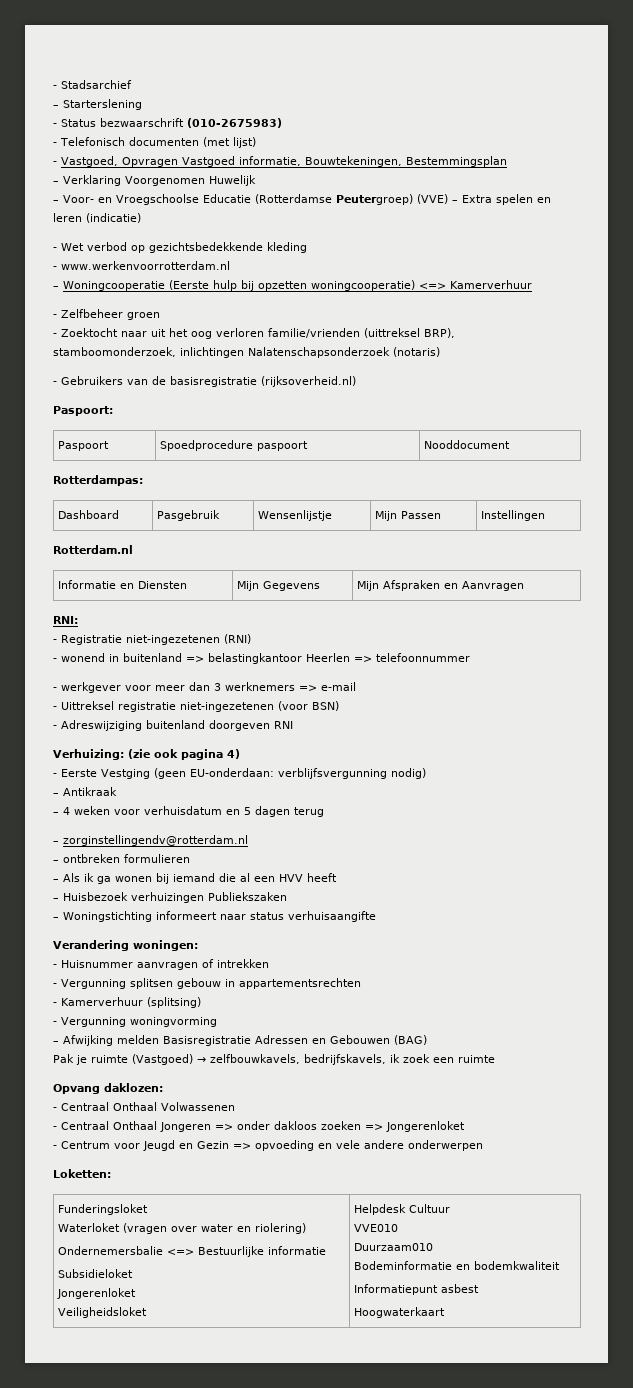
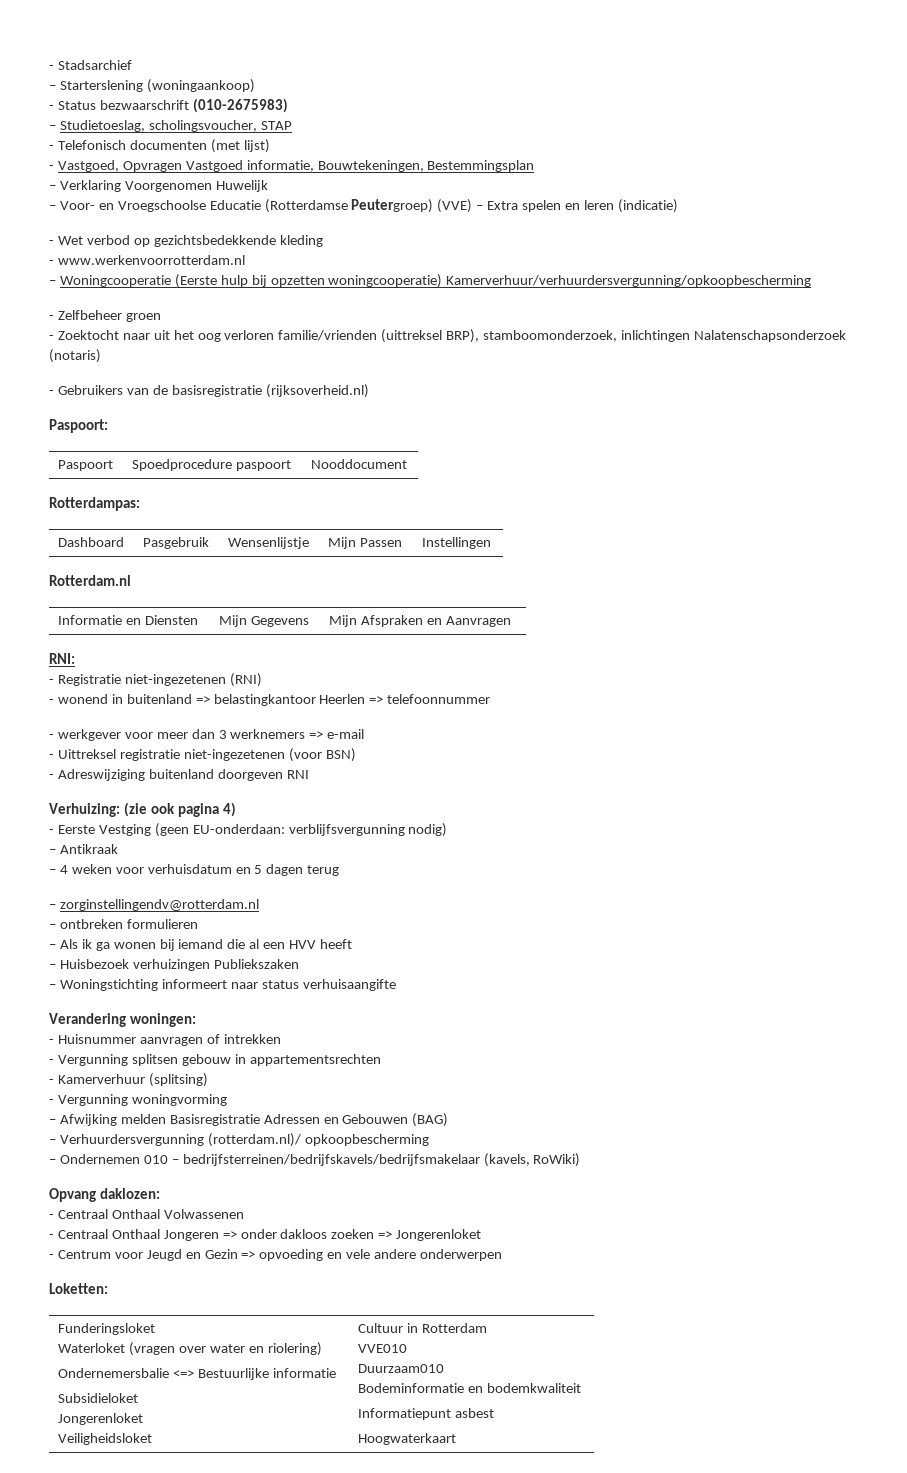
(142, 104) none -> [146,79,255,93] (woningaankoop)
(282, 123) none -> [49,120,292,132] // – Studietoeslag, scholingsvoucher, STAP
[419,280,532,289] <=> Kamerverhuur -> [446,275,812,287] Kamerverhuur/verhuurdersvergunning/opkoopbescherming
[53,1054,495,1065] Pak je ruimte (Vastgoed) → zelfbouwkavels, bedrijfskavels, ik zoek een ruimte -> [49,1133,429,1147] [49,1153,581,1167] – Verhuurdersvergunning (rotterdam.nl)/ opkoopbescherming // – Ondernemen 010 – bedrijfsterreinen/bedrijfskavels/bedrijfsmakelaar (kavels, RoWiki)
[354,1204,407,1215] Helpdesk -> (153, 1439) none
(451, 1208) none -> [407,1323,487,1333] in Rotterdam

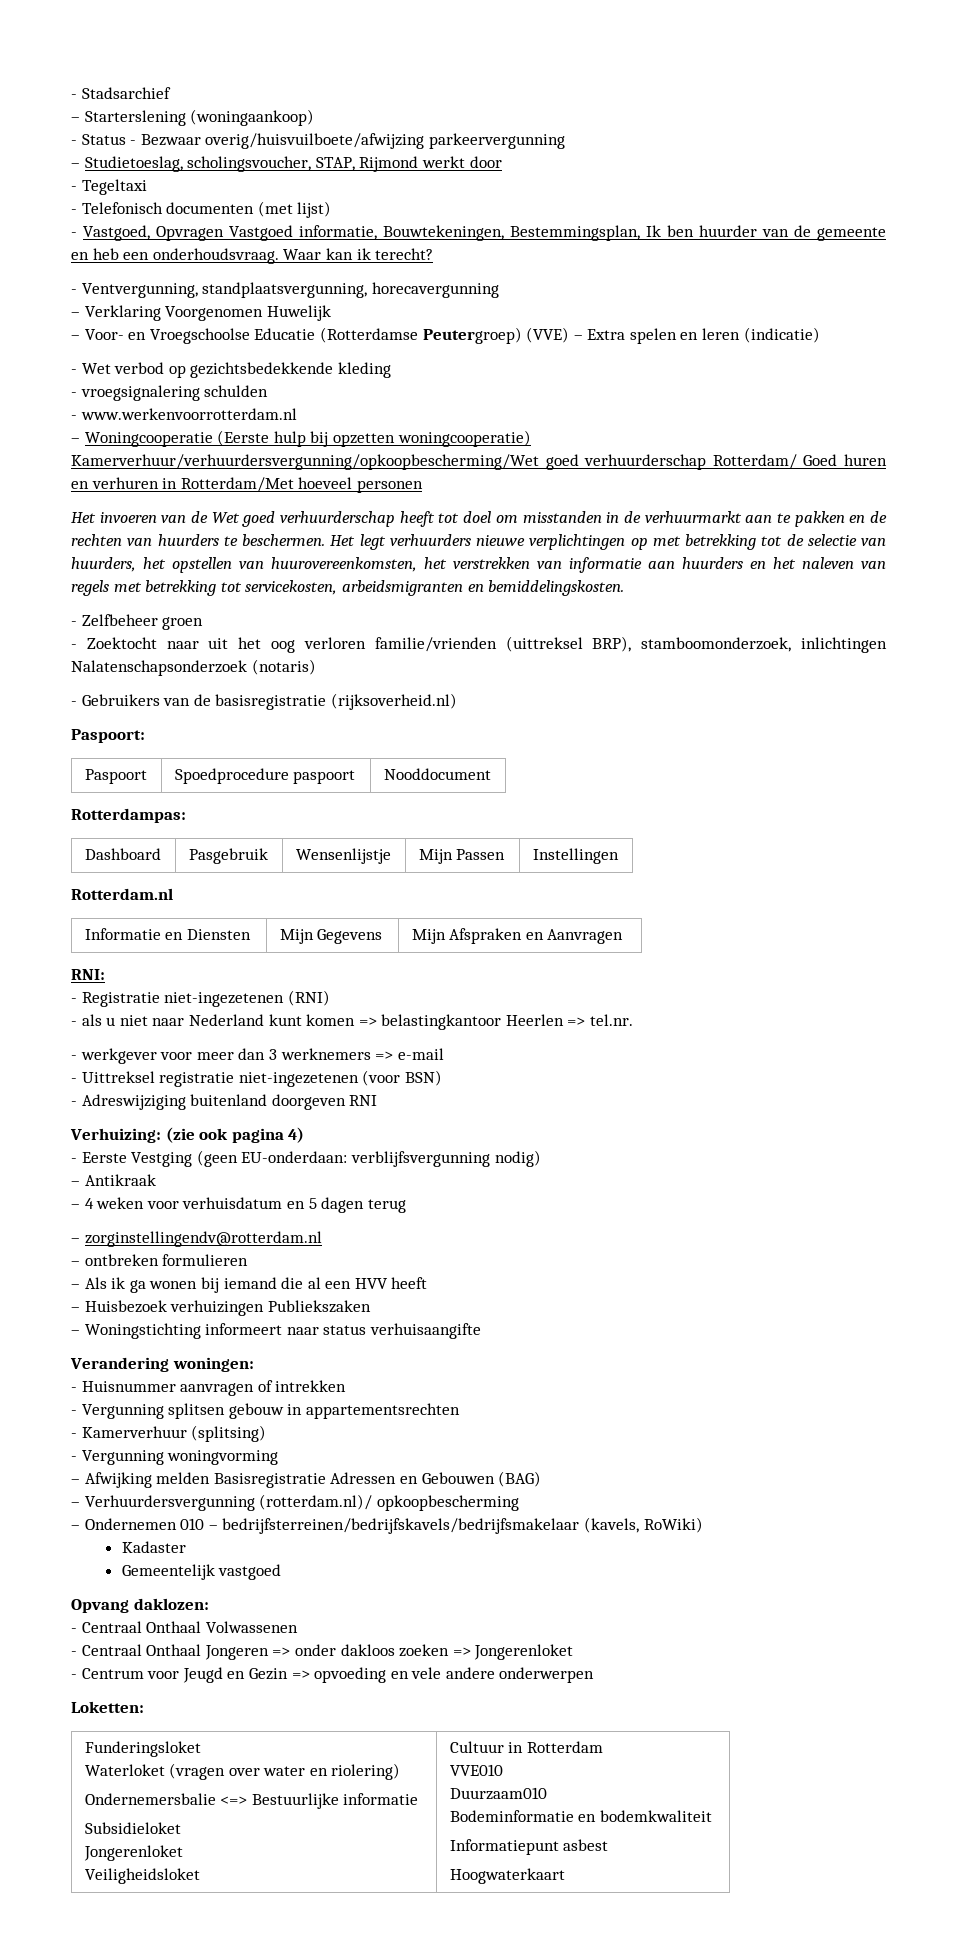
[99,98,288,113] bezwaarschrift (010-2675983) -> [130,133,565,149] - Bezwaar overig/huisvuilboete/afwijzing parkeervergunning
[260,121,292,130] STAP -> [315,156,502,172] [71,179,147,195] STAP, Rijmond werkt door // - Tegeltaxi
[427,160,535,172] Bestemmingsplan -> [510,225,886,241] [71,248,434,264] [71,282,499,298] Bestemmingsplan, Ik ben huurder van de gemeente en heb een onderhoudsvraag. Waar kan ik terecht? // - Ventvergunning, standplaatsvergunning, horecavergunning
(323, 241) none -> [71,385,269,401] // - vroegsignalering schulden
[446,275,812,287] Kamerverhuur/verhuurdersvergunning/opkoopbescherming -> [71,454,887,470] [71,477,423,493] [71,511,888,527] [71,534,886,550] [71,557,886,573] [71,580,625,596] Kamerverhuur/verhuurdersvergunning/opkoopbescherming/Wet goed verhuurderschap Rotterdam/ Goed huren en verhuren in Rotterdam/Met hoeveel personen // Het invoeren van de Wet goed verhuurderschap heeft tot doel om misstanden in de verhuurmarkt aan te pakken en de rechten van huurders te beschermen. Het legt verhuurders nieuwe verplichtingen op met betrekking tot de selectie van huurders, het opstellen van huurovereenkomsten, het verstrekken van informatie aan huurders en het naleven van regels met betrekking tot servicekosten, arbeidsmigranten en bemiddelingskosten.
[57,694,192,704] wonend in buitenland -> [81,1014,356,1026] als u niet naar Nederland kunt komen
[387,694,491,704] telefoonnummer -> [590,1014,634,1026] tel.nr.
(581, 1160) none -> [121,1541,186,1553] [121,1564,282,1580] // Kadaster // Gemeentelijk vastgoed

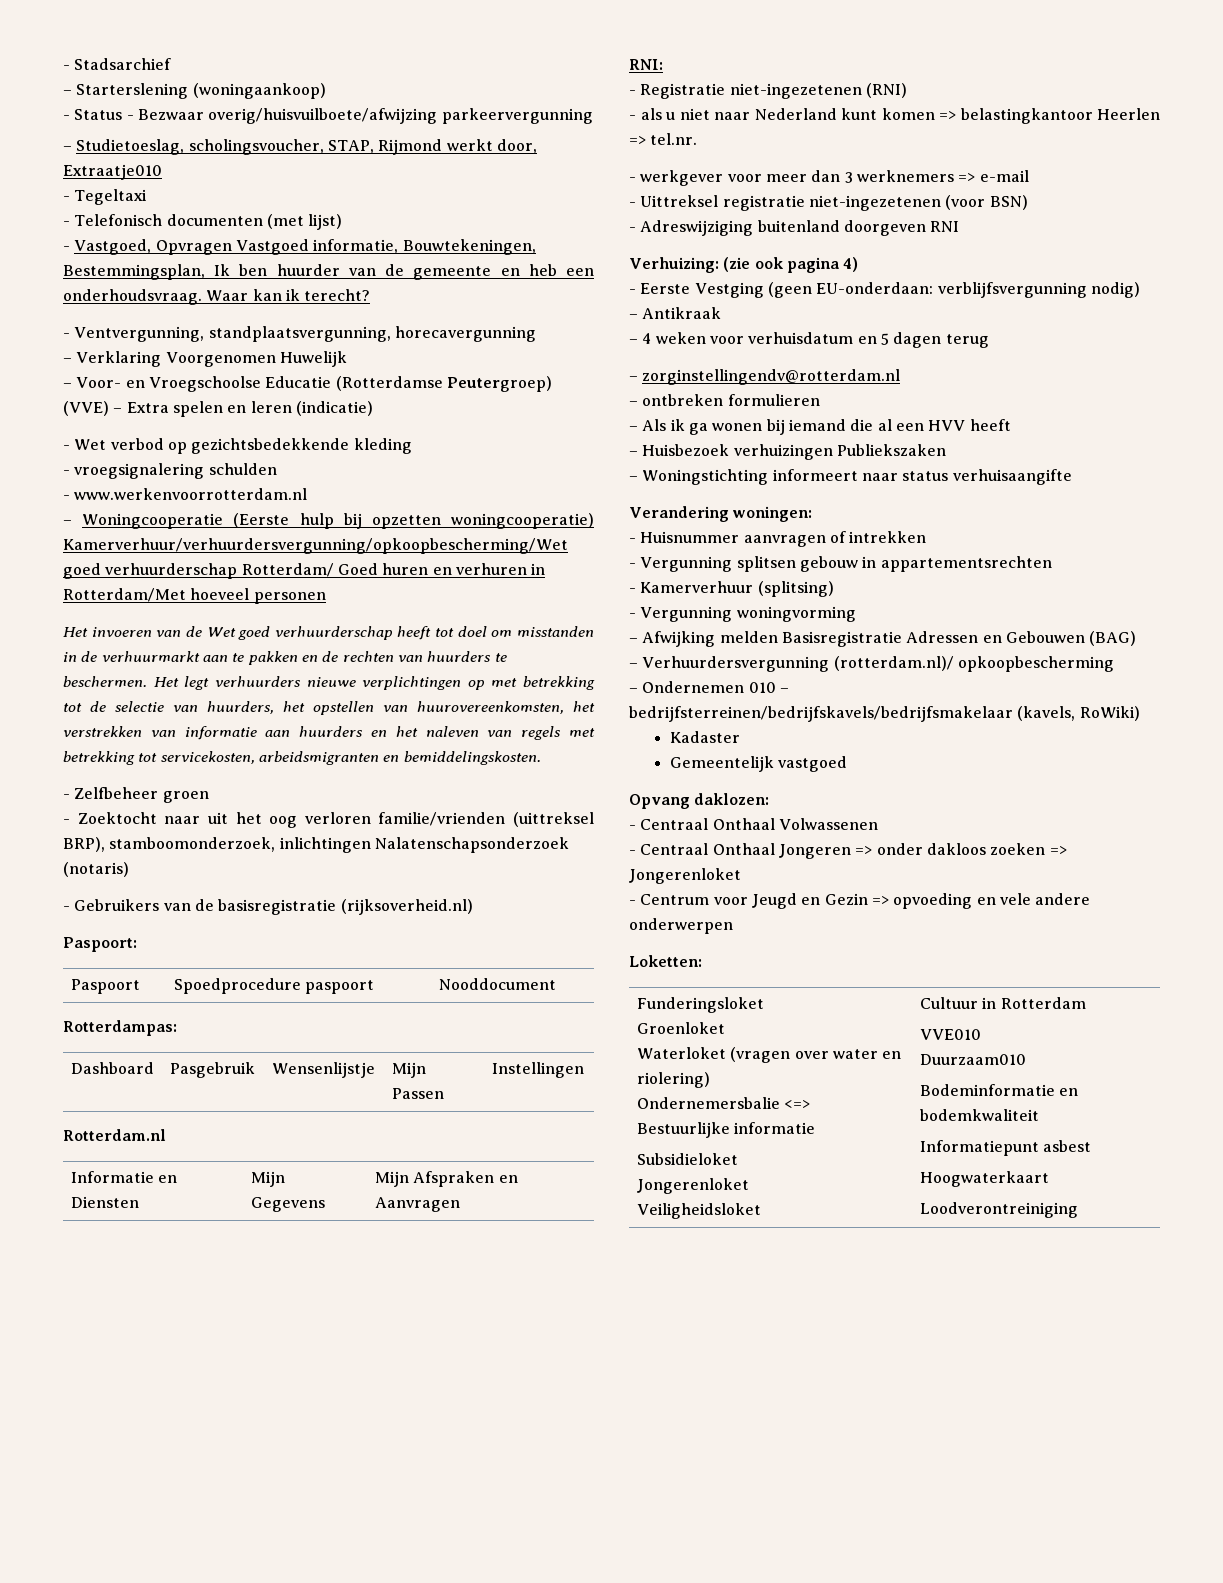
[469,156,502,168] door -> [496,139,537,154] [63,164,162,180] door, Extraatje010
(201, 1749) none -> [636,1022,725,1034] // Groenloket
(565, 1876) none -> [919,1202,1078,1218] // Loodverontreiniging

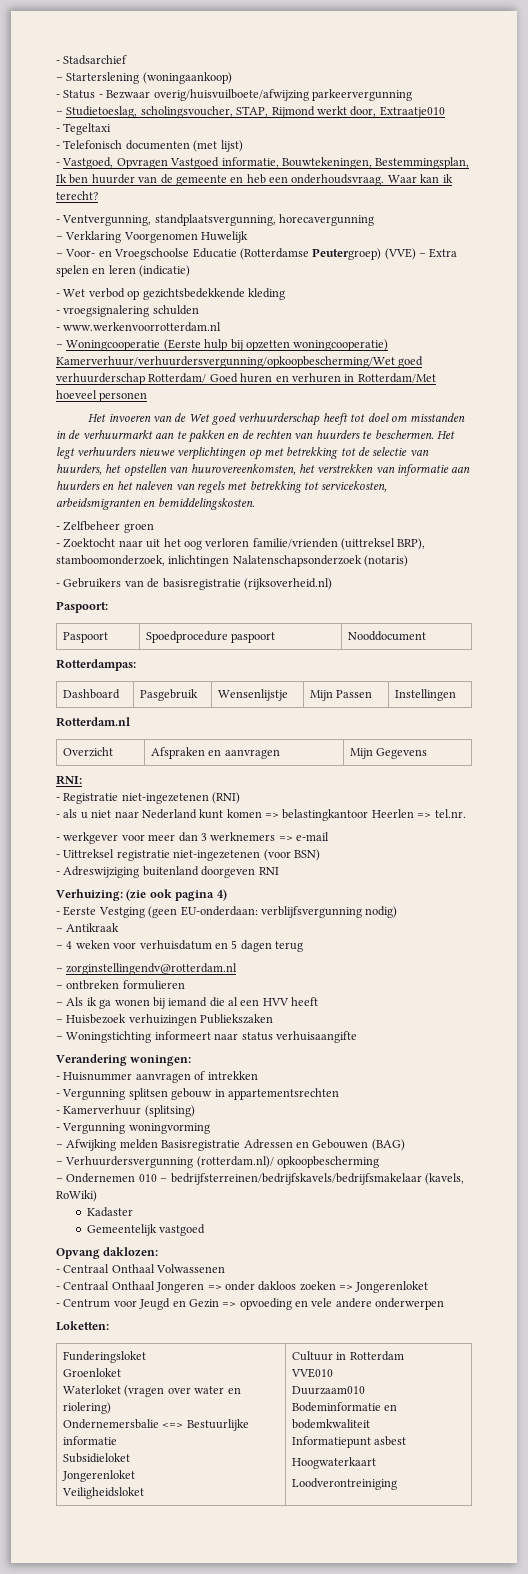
[70,1171,178,1183] [70,1196,139,1208] [250,1171,285,1187] [250,1197,325,1212] [374,1171,518,1187] [374,1197,460,1212] Informatie en Diensten | Mijn Gegevens | Mijn Afspraken en Aanvragen -> [63,747,114,757] [151,747,280,759] [350,748,428,759] Overzicht | Afspraken en aanvragen | Mijn Gegevens

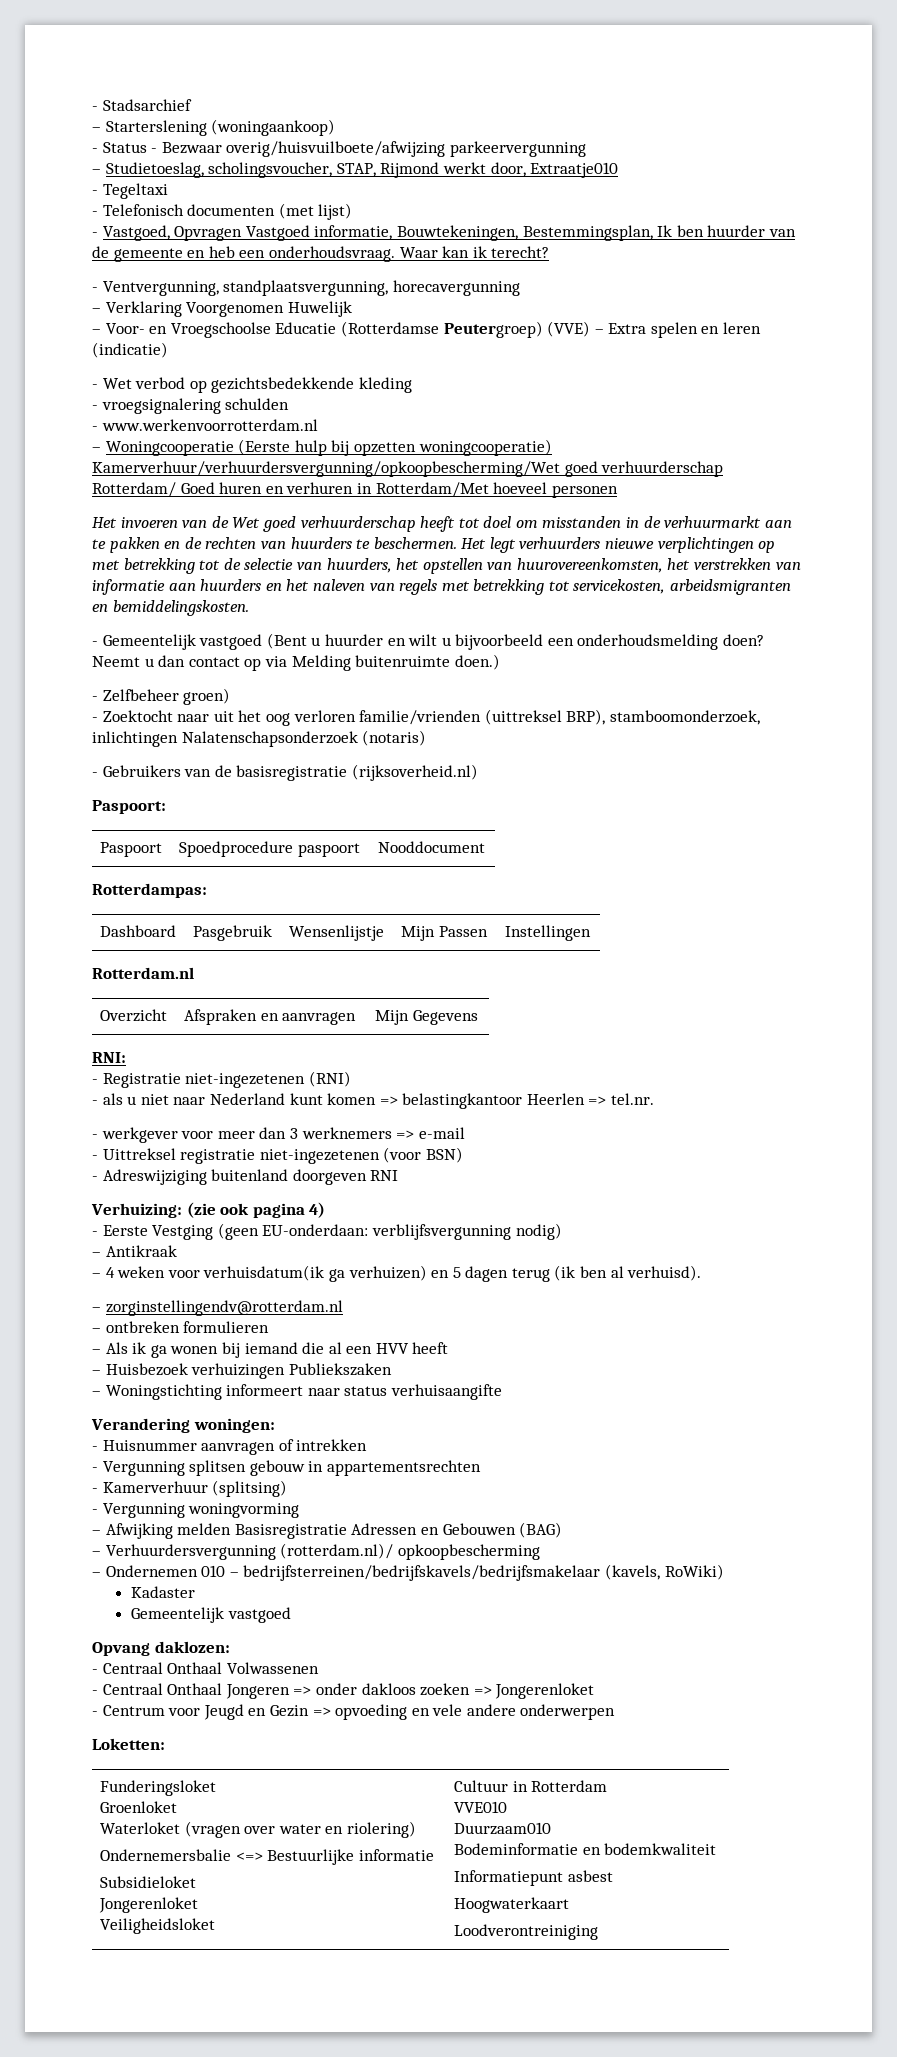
(255, 504) none -> [92,633,765,650] [92,654,500,671] // - Gemeentelijk vastgoed (Bent u huurder en wilt u bijvoorbeeld een onderhoudsmelding doen? Neemt u dan contact op via Melding buitenruimte doen.)
[123,523,154,533] groen -> [183,688,231,705] groen)
[139,940,212,950] verhuisdatum -> [203,1265,427,1282] verhuisdatum(ik ga verhuizen)
(303, 946) none -> [554,1265,702,1281] (ik ben al verhuisd).

